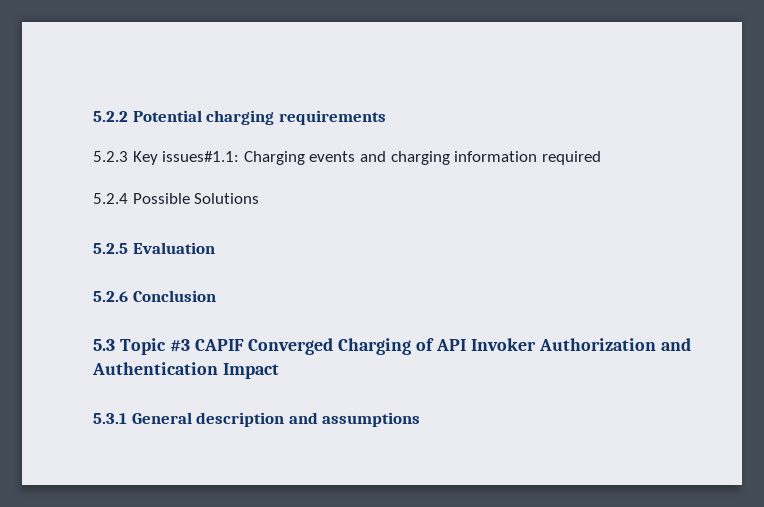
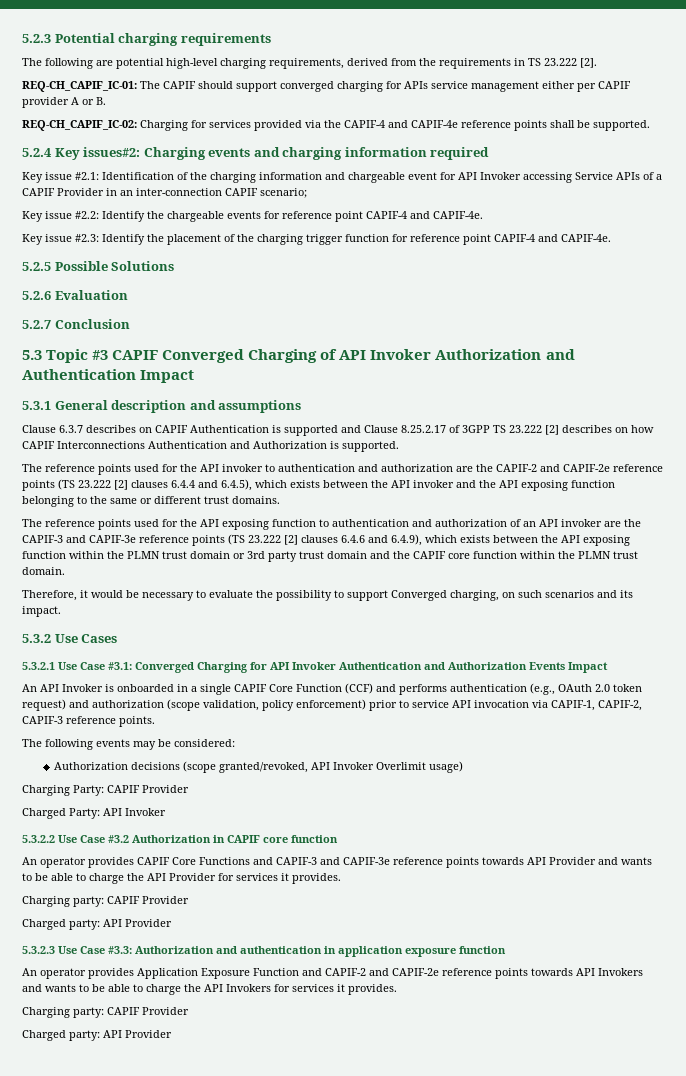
[93,111,128,122] 5.2.2 -> [22,34,51,43] 5.2.3
[93,151,240,165] 5.2.3 Key issues#1.1: -> [22,58,597,69] [22,81,631,92] [22,97,106,108] [22,120,650,131] [22,147,141,160] The following are potential high-level charging requirements, derived from the requirements in TS 23.222 [2]. // REQ-CH_CAPIF_IC-01: The CAPIF should support converged charging for APIs service management either per CAPIF provider A or B. // REQ-CH_CAPIF_IC-02: Charging for services provided via the CAPIF-4 and CAPIF-4e reference points shall be supported. // 5.2.4 Key issues#2:
[93,193,128,204] 5.2.4 -> [22,172,662,183] [22,188,307,198] [22,211,483,222] [22,234,611,245] [22,262,51,271] Key issue #2.1: Identification of the charging information and chargeable event for API Invoker accessing Service APIs of a CAPIF Provider in an inter-connection CAPIF scenario; // Key issue #2.2: Identify the chargeable events for reference point CAPIF-4 and CAPIF-4e. // Key issue #2.3: Identify the placement of the charging trigger function for reference point CAPIF-4 and CAPIF-4e. // 5.2.5
[93,243,128,254] 5.2.5 -> [22,291,51,300] 5.2.6
[93,291,128,302] 5.2.6 -> [22,320,51,329] 5.2.7
(421, 419) none -> [22,425,654,436] [22,441,399,452] [22,464,663,475] [22,479,615,491] [22,496,280,507] [22,519,641,530] [22,534,630,546] [22,551,638,562] [22,567,65,575] [22,590,633,601] [22,606,61,617] [22,634,118,643] [22,662,608,673] [22,683,642,695] [22,699,642,711] [22,716,155,727] [22,739,235,750] [54,761,464,773] [22,785,189,796] [22,808,166,819] [22,835,338,843] [22,857,652,868] [22,873,341,884] [22,896,189,907] [22,919,172,930] [22,946,506,957] [22,968,643,979] [22,984,397,995] [22,1007,189,1018] [22,1030,172,1041] // Clause 6.3.7 describes on CAPIF Authentication is supported and Clause 8.25.2.17 of 3GPP TS 23.222 [2] describes on how CAPIF Interconnections Authentication and Authorization is supported. // The reference points used for the API invoker to authentication and authorization are the CAPIF-2 and CAPIF-2e reference points (TS 23.222 [2] clauses 6.4.4 and 6.4.5), which exists between the API invoker and the API exposing function belonging to the same or different trust domains. // The reference points used for the API exposing function to authentication and authorization of an API invoker are the CAPIF-3 and CAPIF-3e reference points (TS 23.222 [2] clauses 6.4.6 and 6.4.9), which exists between the API exposing function within the PLMN trust domain or 3rd party trust domain and the CAPIF core function within the PLMN trust domain. // Therefore, it would be necessary to evaluate the possibility to support Converged charging, on such scenarios and its impact. // 5.3.2 Use Cases // 5.3.2.1 Use Case #3.1: Converged Charging for API Invoker Authentication and Authorization Events Impact // An API Invoker is onboarded in a single CAPIF Core Function (CCF) and performs authentication (e.g., OAuth 2.0 token request) and authorization (scope validation, policy enforcement) prior to service API invocation via CAPIF-1, CAPIF-2, CAPIF-3 reference points. // The following events may be considered: // Authorization decisions (scope granted/revoked, API Invoker Overlimit usage) // Charging Party: CAPIF Provider // Charged Party: API Invoker // 5.3.2.2 Use Case #3.2 Authorization in CAPIF core function // An operator provides CAPIF Core Functions and CAPIF-3 and CAPIF-3e reference points towards API Provider and wants to be able to charge the API Provider for services it provides. // Charging party: CAPIF Provider // Charged party: API Provider // 5.3.2.3 Use Case #3.3: Authorization and authentication in application exposure function // An operator provides Application Exposure Function and CAPIF-2 and CAPIF-2e reference points towards API Invokers and wants to be able to charge the API Invokers for services it provides. // Charging party: CAPIF Provider // Charged party: API Provider

